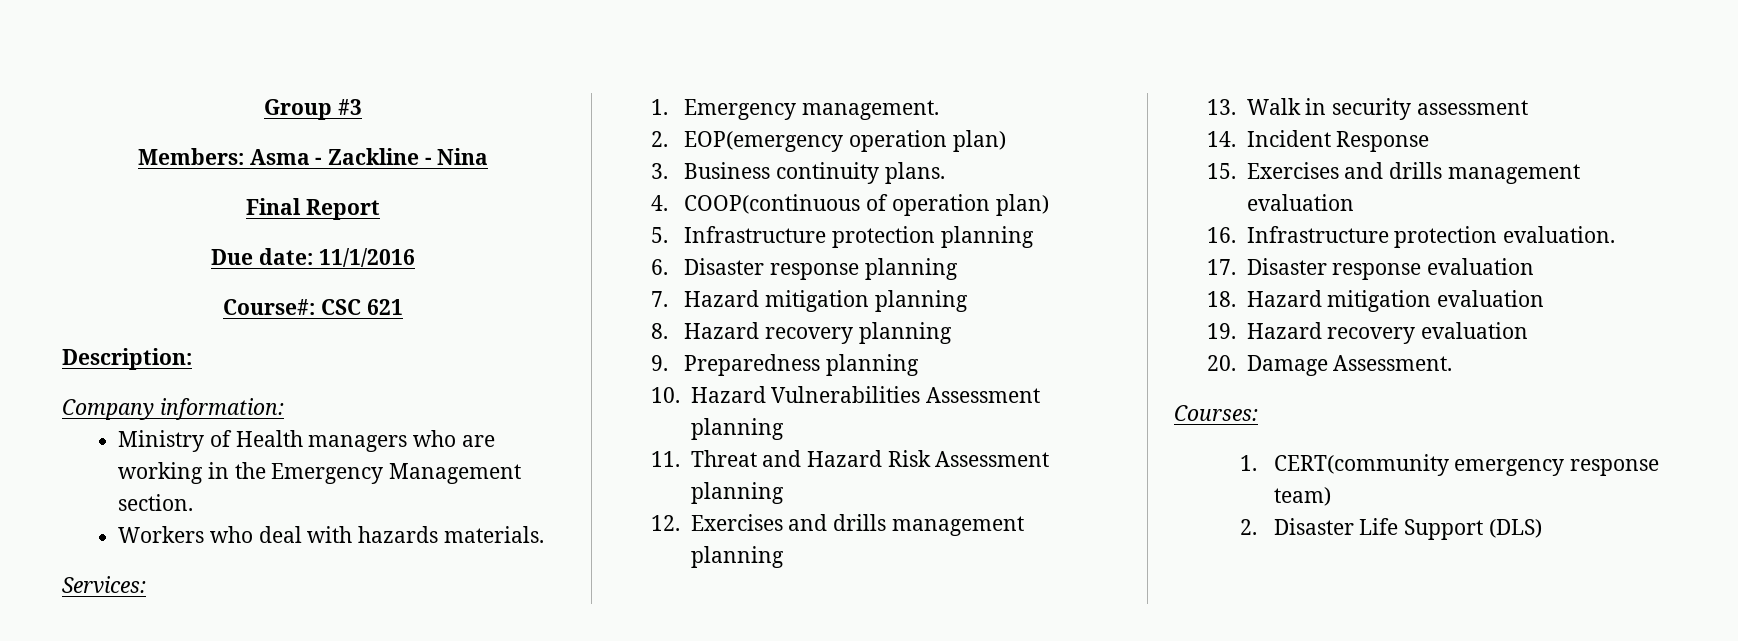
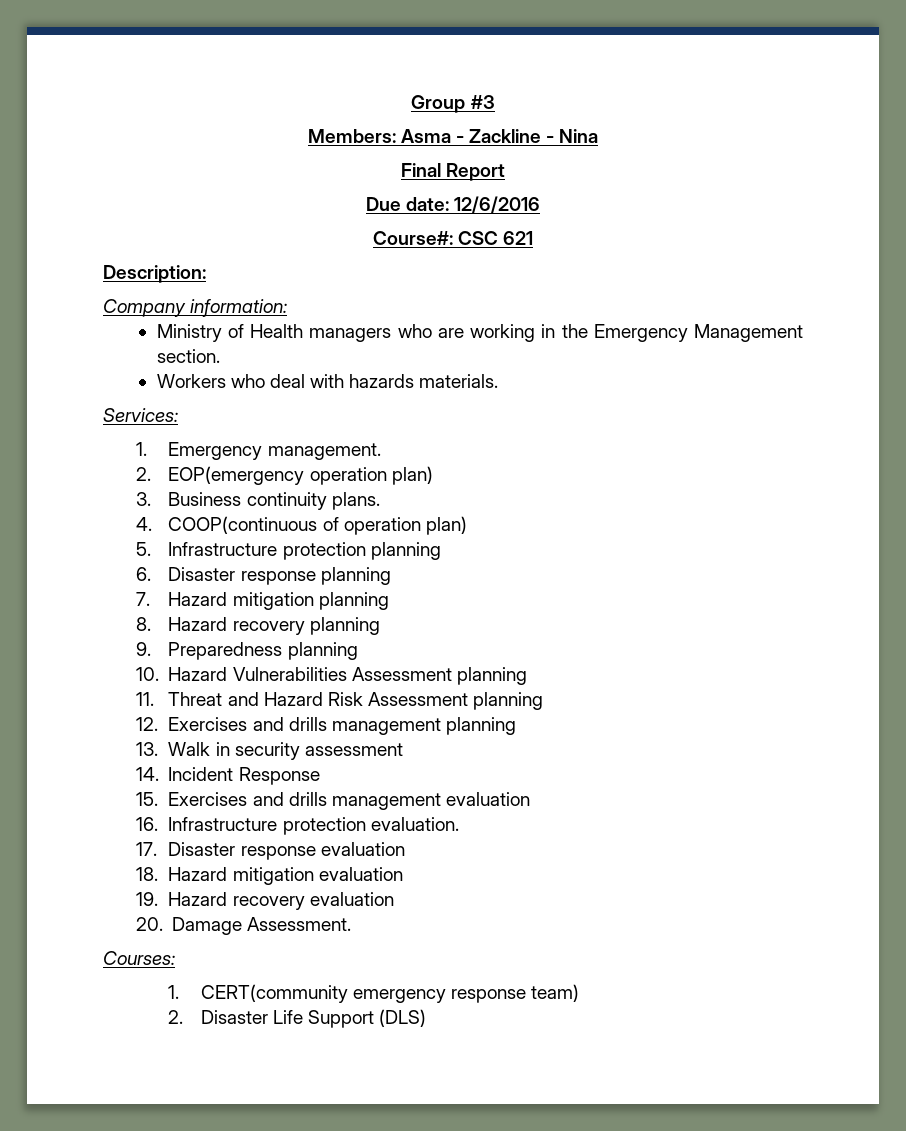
[318,248,415,267] 11/1/2016 -> [454,196,541,213] 12/6/2016

